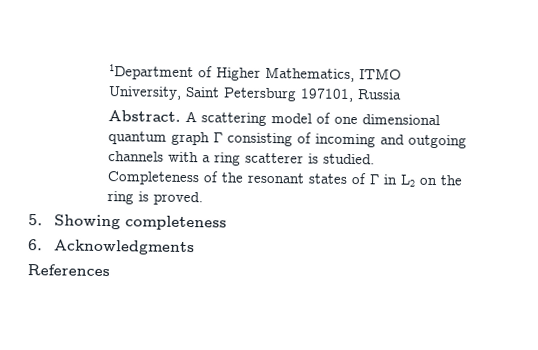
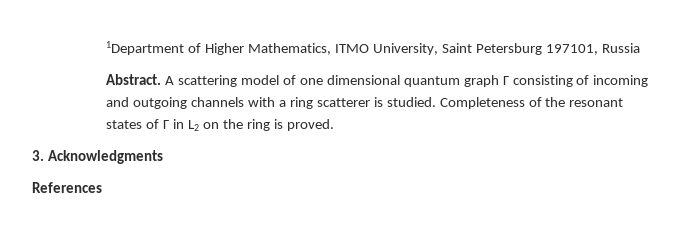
[28,214,228,231] [28,239,43,251] 5. Showing completeness // 6. -> [32,150,44,161] 3.

